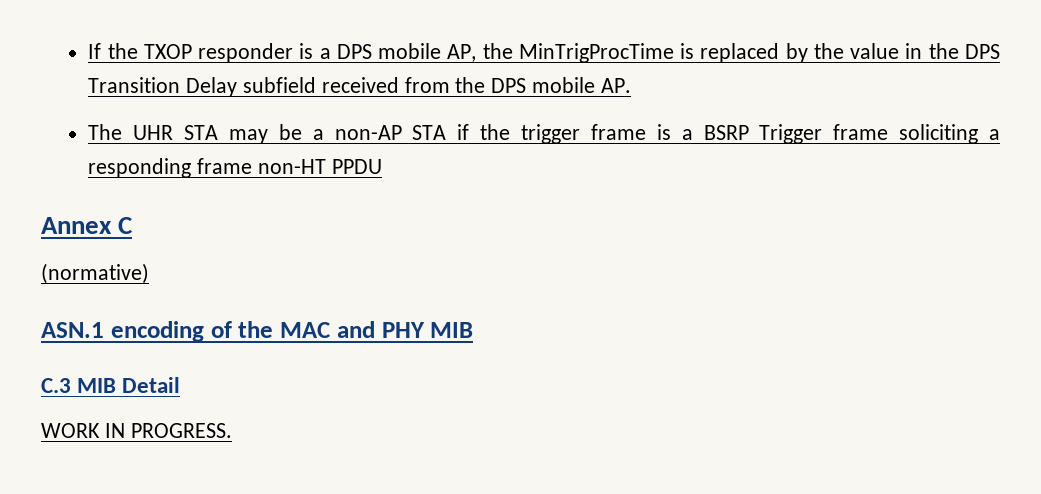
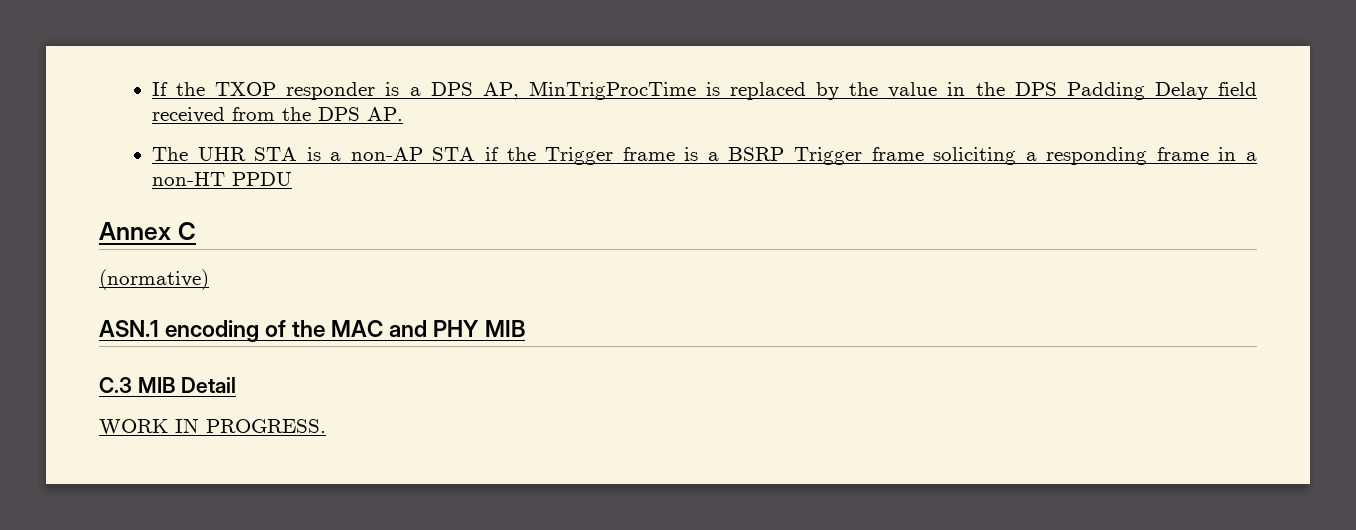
[378,43,513,62] mobile AP, the -> [482,82,519,100] AP,
[88,77,316,97] Transition Delay subfield -> [1066,82,1258,100] Padding Delay field
[532,77,596,93] mobile -> (361, 114) none
[228,124,302,144] may be -> [306,147,321,161] is
[521,124,581,144] trigger -> [545,147,614,165] Trigger
(253, 166) none -> [1218,147,1257,161] in a

